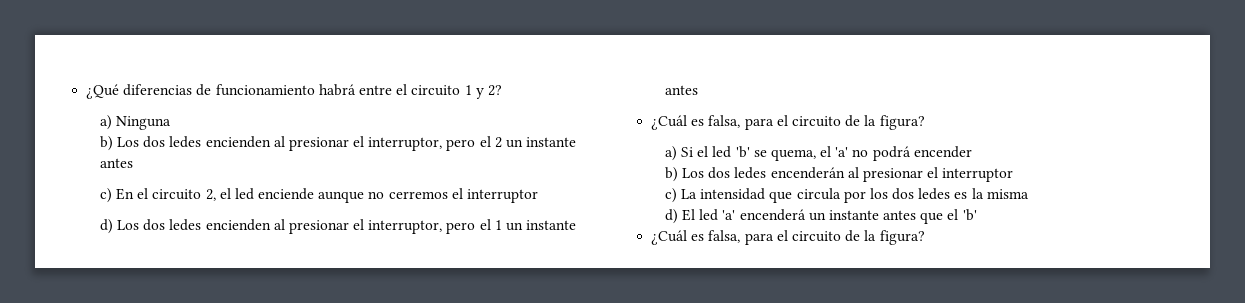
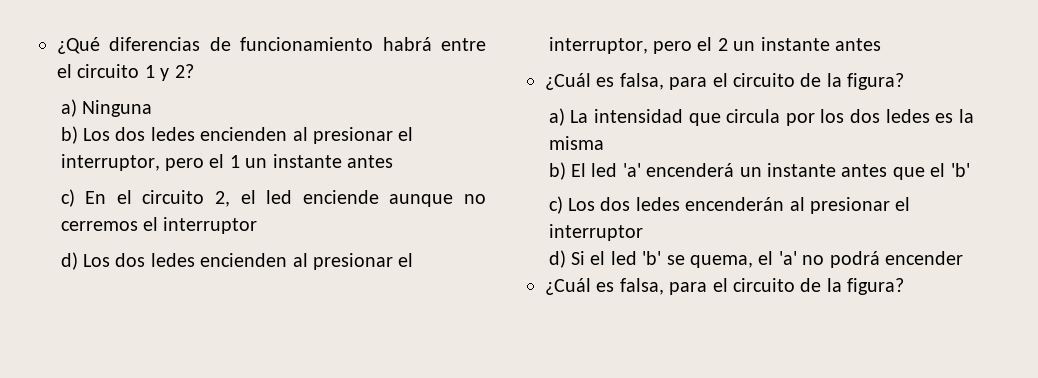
[494,137,502,148] 2 -> [229,155,240,168] 1
[494,220,502,230] 1 -> [717,38,728,51] 2
(677, 153) none -> [570,109,974,126] [548,136,604,150] [548,162,970,180] [548,196,911,214] [548,224,643,241] [548,250,566,268] La intensidad que circula por los dos ledes es la misma // b) El led 'a' encenderá un instante antes que el 'b' // c) Los dos ledes encenderán al presionar el interruptor // d)
[664,167,1014,182] [664,188,1029,203] [664,209,977,224] // b) Los dos ledes encenderán al presionar el interruptor // c) La intensidad que circula por los dos ledes es la misma // d) El led 'a' encenderá un instante antes que el 'b' -> (964, 258) none

